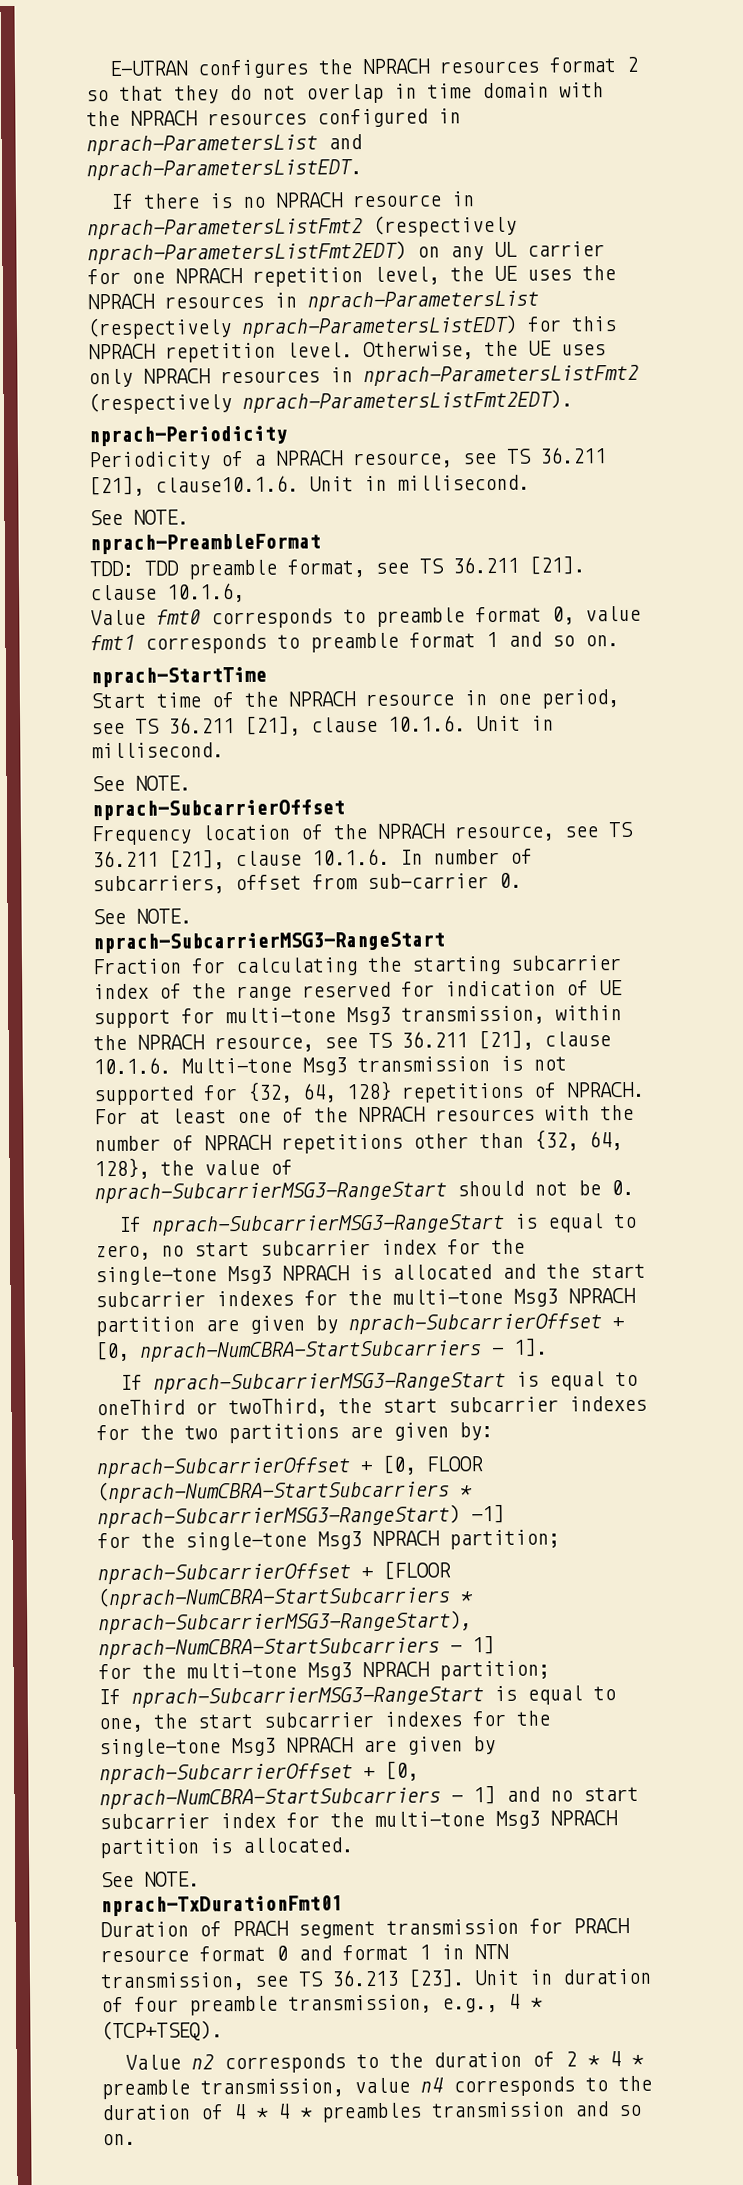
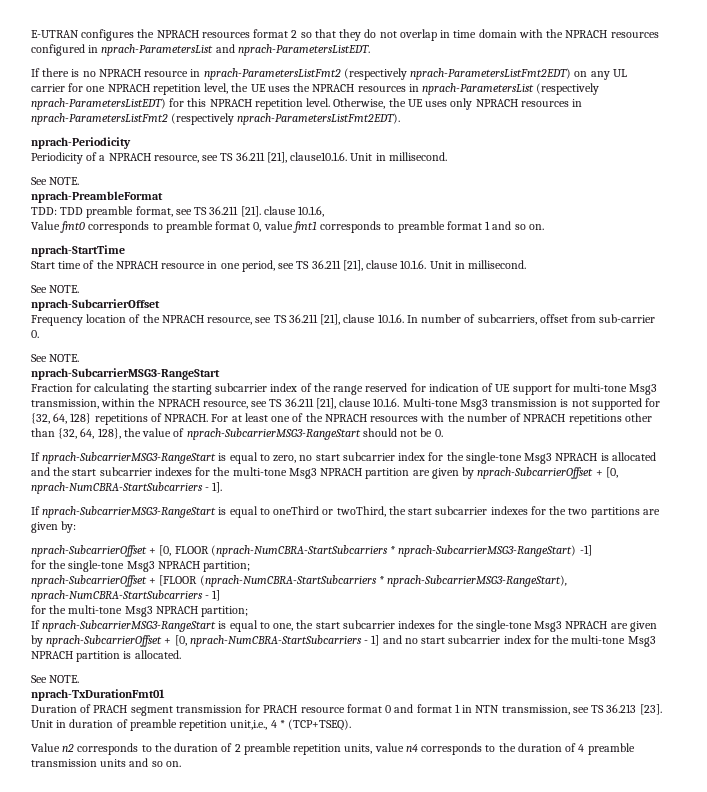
[134,1994,498,2016] four preamble transmission, e.g., -> [129,719,268,731] preamble repetition unit,i.e.,
[586,2051,644,2067] [101,2078,344,2100] * 4 * preamble transmission, -> [243,743,373,755] preamble repetition units,
[255,2101,565,2123] * 4 * preambles transmission -> [587,743,635,755] [31,759,127,767] preamble transmission units

